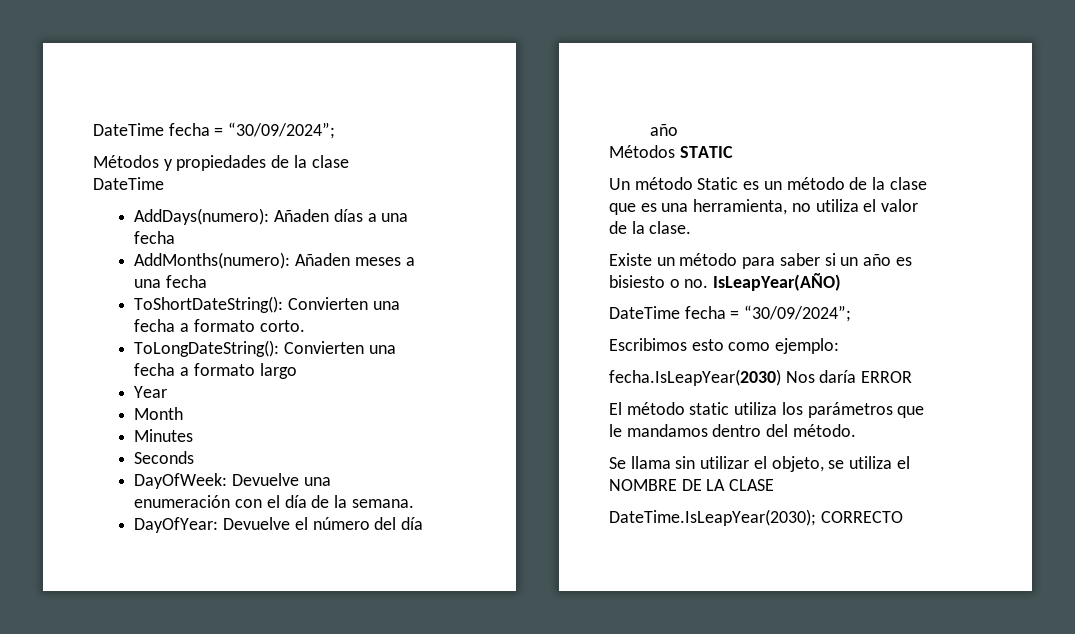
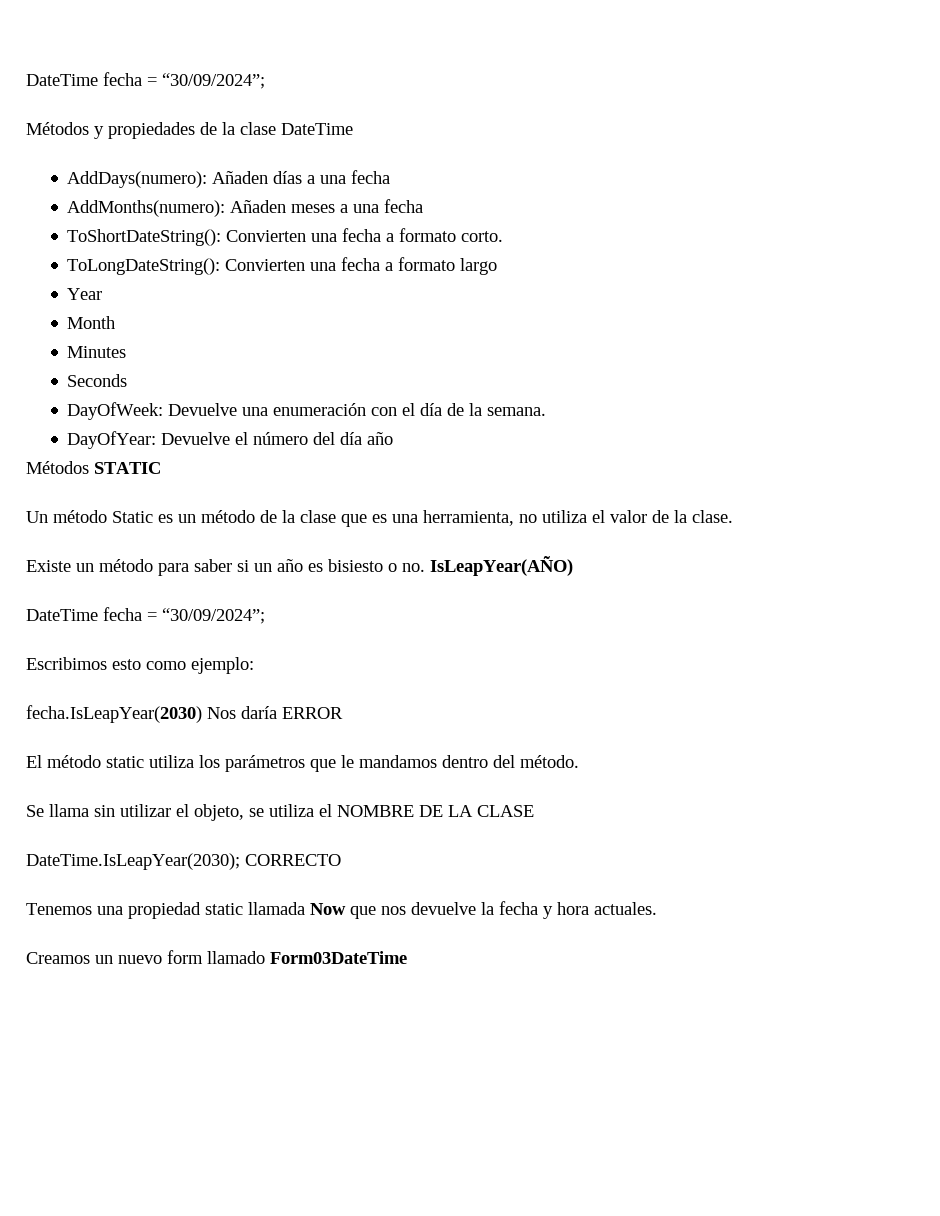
(903, 517) none -> [26,901,657,919] [26,950,407,964] // Tenemos una propiedad static llamada Now que nos devuelve la fecha y hora actuales. // Creamos un nuevo form llamado Form03DateTime

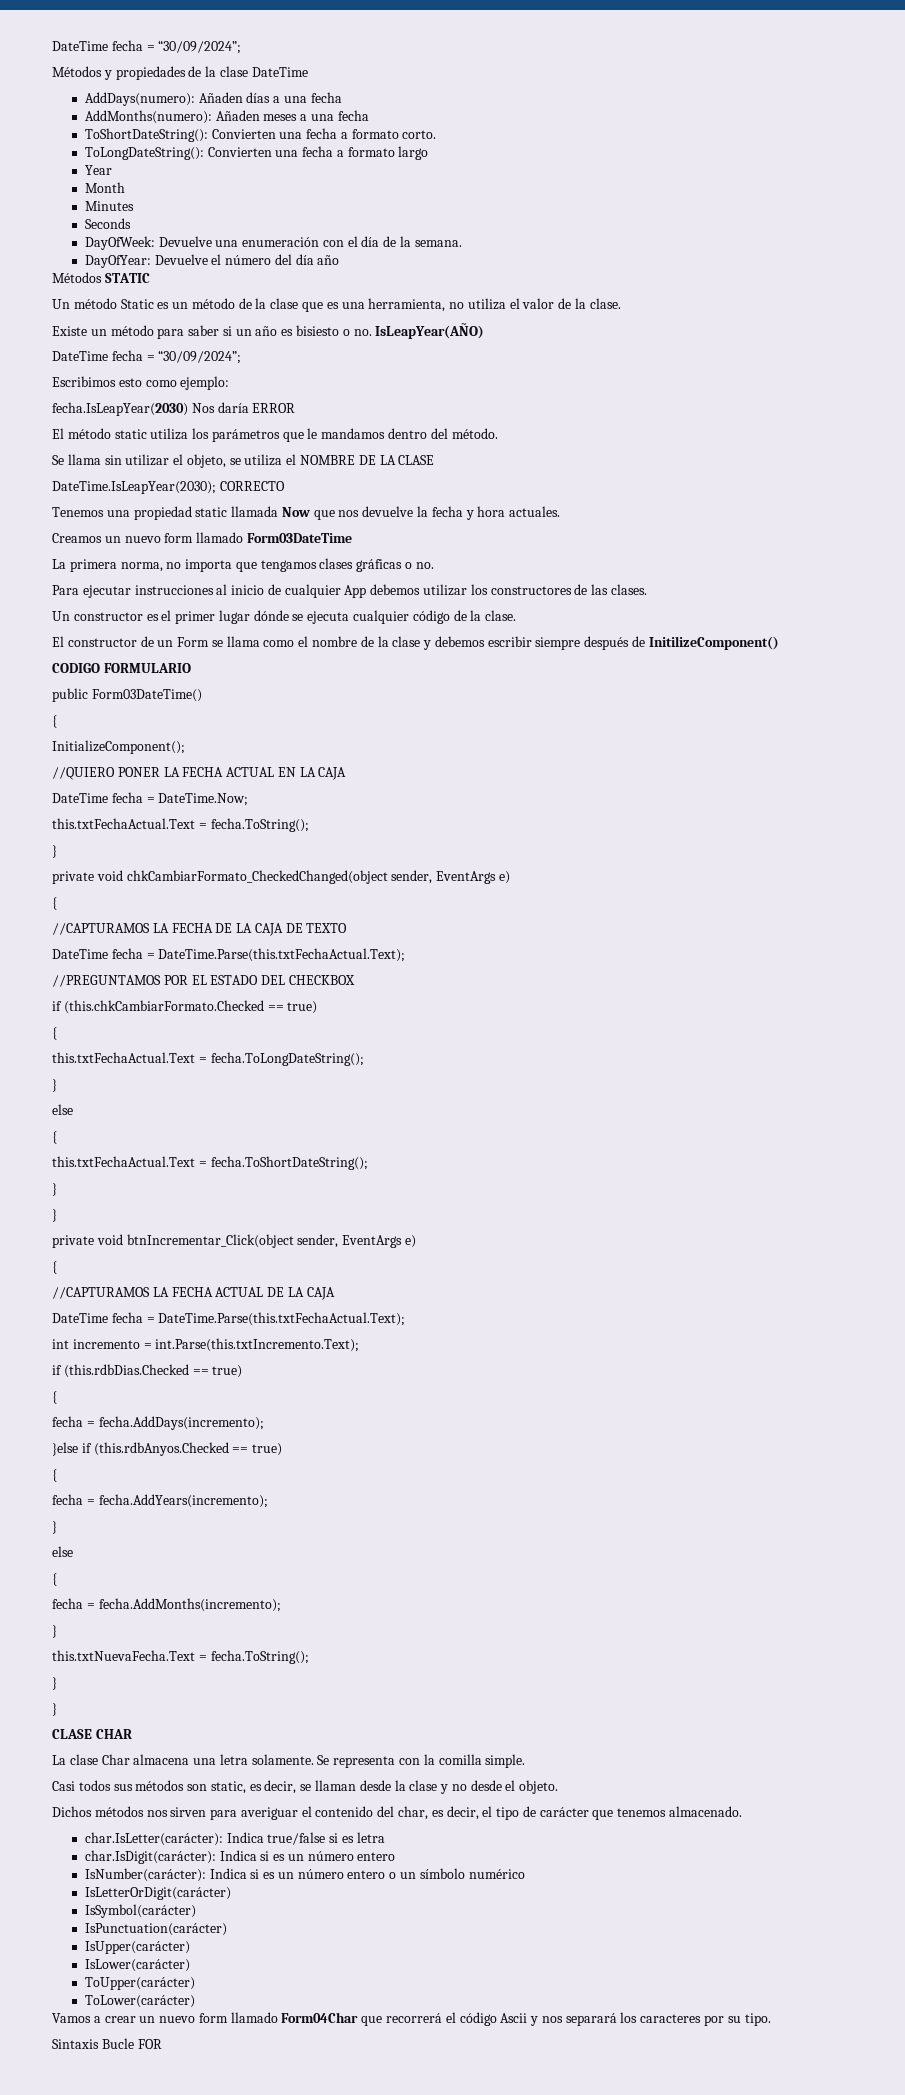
(407, 957) none -> [52,558,434,572] [52,584,647,598] [52,610,517,624] [52,636,779,650] [52,663,191,673] [52,688,202,702] [52,715,57,728] [52,740,185,754] [52,767,347,780] [52,792,249,806] [52,818,309,832] [52,845,57,858] [52,870,510,884] [52,897,57,910] [52,923,348,936] [52,948,406,962] [52,975,355,987] [52,1000,318,1014] [52,1027,57,1040] [52,1052,364,1066] [52,1079,57,1092] [52,1104,73,1115] [52,1131,57,1144] [52,1156,368,1170] [52,1183,57,1196] [52,1209,57,1222] [52,1234,416,1248] [52,1261,57,1274] [52,1287,335,1300] [52,1312,406,1326] [52,1338,360,1352] [52,1364,243,1378] [52,1391,57,1404] [52,1416,264,1430] [52,1442,283,1456] [52,1469,57,1482] [52,1494,268,1508] [52,1521,57,1534] [52,1546,73,1557] [52,1573,57,1586] [52,1598,281,1612] [52,1625,57,1638] [52,1650,309,1664] [52,1677,57,1690] [52,1703,57,1716] [52,1729,132,1739] [52,1754,526,1768] [52,1780,559,1794] [52,1806,743,1820] [84,1832,385,1846] [84,1850,396,1864] [84,1868,525,1882] [84,1887,231,1900] [84,1904,196,1918] [84,1923,227,1936] [84,1941,190,1954] [84,1959,190,1972] [84,1977,195,1990] [84,1995,195,2008] [52,2012,771,2026] [52,2038,162,2049] // La primera norma, no importa que tengamos clases gráficas o no. // Para ejecutar instrucciones al inicio de cualquier App debemos utilizar los constructores de las clases. // Un constructor es el primer lugar dónde se ejecuta cualquier código de la clase. // El constructor de un Form se llama como el nombre de la clase y debemos escribir siempre después de InitilizeComponent() // CODIGO FORMULARIO // public Form03DateTime() // { // InitializeComponent(); // //QUIERO PONER LA FECHA ACTUAL EN LA CAJA // DateTime fecha = DateTime.Now; // this.txtFechaActual.Text = fecha.ToString(); // } // private void chkCambiarFormato_CheckedChanged(object sender, EventArgs e) // { // //CAPTURAMOS LA FECHA DE LA CAJA DE TEXTO // DateTime fecha = DateTime.Parse(this.txtFechaActual.Text); // //PREGUNTAMOS POR EL ESTADO DEL CHECKBOX // if (this.chkCambiarFormato.Checked == true) // { // this.txtFechaActual.Text = fecha.ToLongDateString(); // } // else // { // this.txtFechaActual.Text = fecha.ToShortDateString(); // } // } // private void btnIncrementar_Click(object sender, EventArgs e) // { // //CAPTURAMOS LA FECHA ACTUAL DE LA CAJA // DateTime fecha = DateTime.Parse(this.txtFechaActual.Text); // int incremento = int.Parse(this.txtIncremento.Text); // if (this.rdbDias.Checked == true) // { // fecha = fecha.AddDays(incremento); // }else if (this.rdbAnyos.Checked == true) // { // fecha = fecha.AddYears(incremento); // } // else // { // fecha = fecha.AddMonths(incremento); // } // this.txtNuevaFecha.Text = fecha.ToString(); // } // } // CLASE CHAR // La clase Char almacena una letra solamente. Se representa con la comilla simple. // Casi todos sus métodos son static, es decir, se llaman desde la clase y no desde el objeto. // Dichos métodos nos sirven para averiguar el contenido del char, es decir, el tipo de carácter que tenemos almacenado. // char.IsLetter(carácter): Indica true/false si es letra // char.IsDigit(carácter): Indica si es un número entero // IsNumber(carácter): Indica si es un número entero o un símbolo numérico // IsLetterOrDigit(carácter) // IsSymbol(carácter) // IsPunctuation(carácter) // IsUpper(carácter) // IsLower(carácter) // ToUpper(carácter) // ToLower(carácter) // Vamos a crear un nuevo form llamado Form04Char que recorrerá el código Ascii y nos separará los caracteres por su tipo. // Sintaxis Bucle FOR

